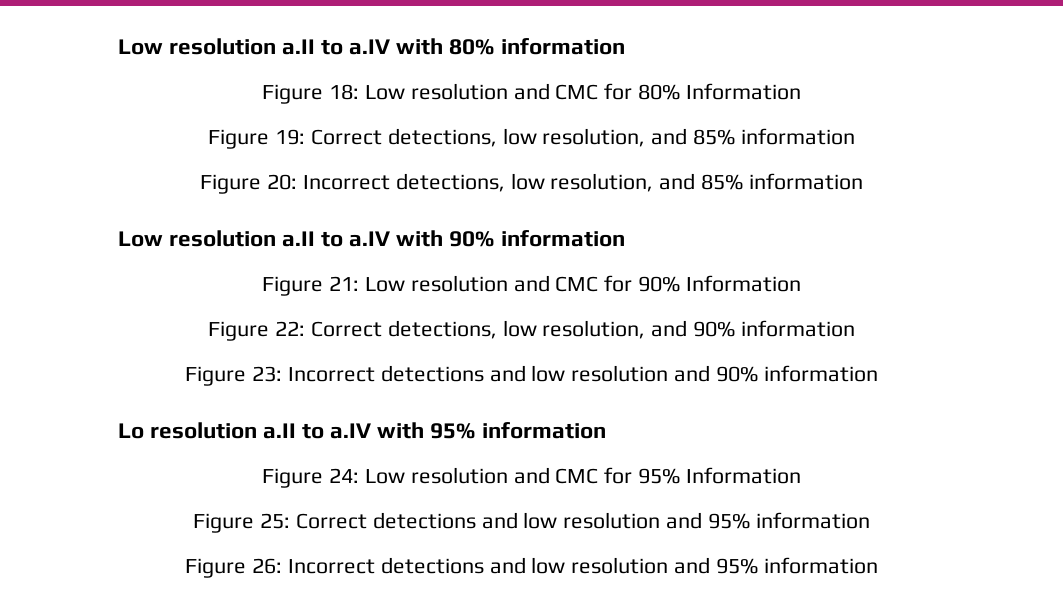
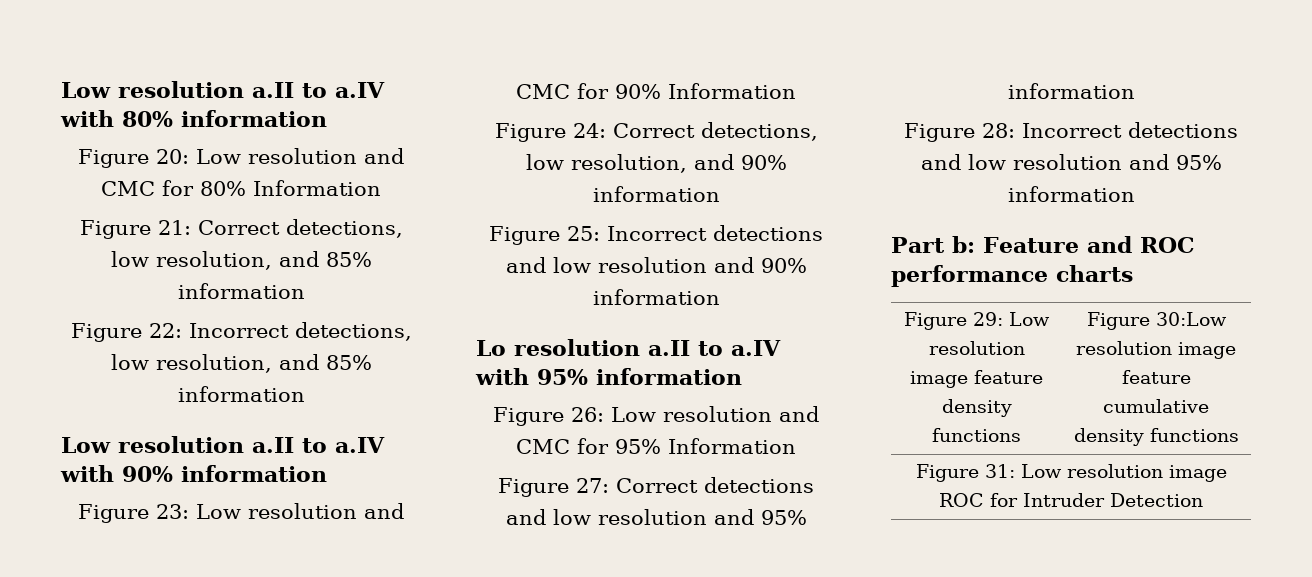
[329,84,360,100] 18: -> [156,149,189,164] 20:
[275,129,306,145] 19: -> [157,220,191,235] 21:
[267,174,298,190] 20: -> [148,323,182,338] 22:
[329,276,360,291] 21: -> [156,504,189,519] 23:
[275,321,306,336] 22: -> [572,123,606,138] 24:
[252,366,283,382] 23: -> [567,226,600,241] 25:
[329,468,360,483] 24: -> [571,407,604,422] 26:
[260,513,291,529] 25: -> [576,478,609,493] 27:
[252,558,283,574] 26: -> [982,123,1015,138] 28:
(878, 565) none -> [891,236,1195,253] [891,265,1133,287] [904,312,1050,330] [928,341,1025,355] [910,370,1043,388] [941,399,1012,417] [932,428,1021,442] [1086,312,1227,330] [1076,341,1236,359] [1121,370,1191,384] [1103,399,1209,413] [1073,428,1239,446] [915,464,1227,482] [939,493,1203,507] // Part b: Feature and ROC performance charts // Figure 29: Low resolution image feature density functions | Figure 30:Low resolution image feature cumulative density functions // Figure 31: Low resolution image ROC for Intruder Detection

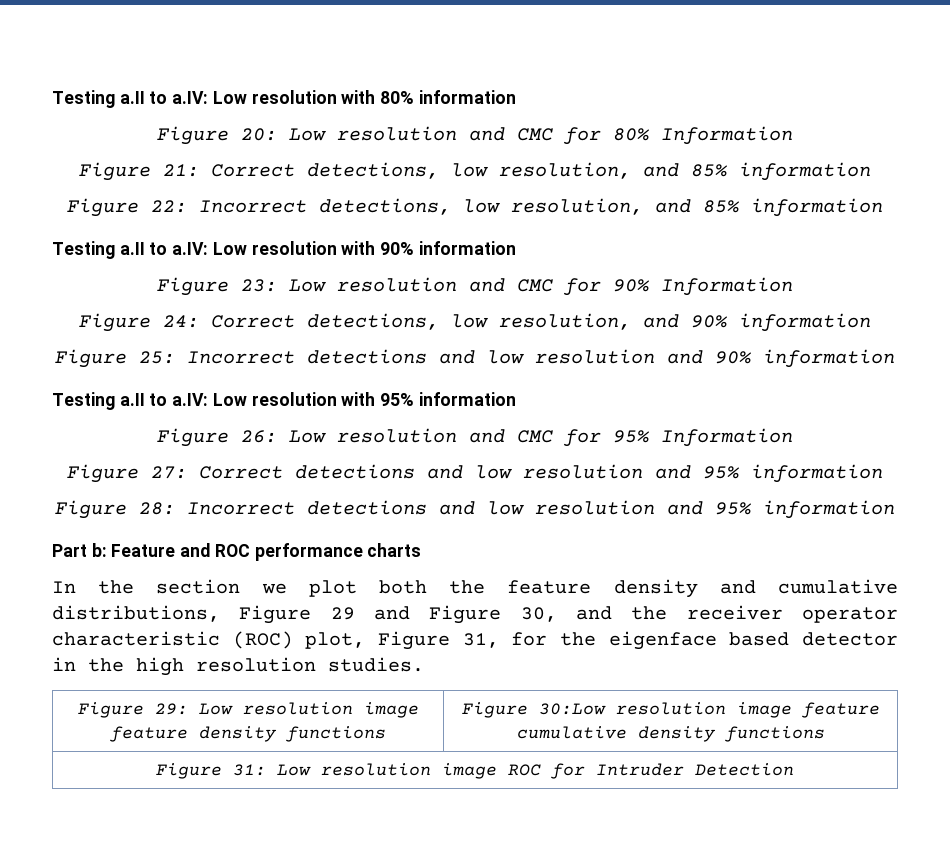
[61,81,385,98] Low resolution a.II to a.IV -> [52,90,337,108] Testing a.II to a.IV: Low resolution
[61,436,385,453] Low resolution a.II to a.IV -> [52,241,337,259] Testing a.II to a.IV: Low resolution
[476,339,781,356] Lo resolution a.II to a.IV -> [52,392,337,410] Testing a.II to a.IV: Low resolution
(1133, 273) none -> [52,579,899,598] [52,605,899,624] [52,631,898,650] [52,657,424,676] // In the section we plot both the feature density and cumulative distributions, Figure 29 and Figure 30, and the receiver operator characteristic (ROC) plot, Figure 31, for the eigenface based detector in the high resolution studies.

